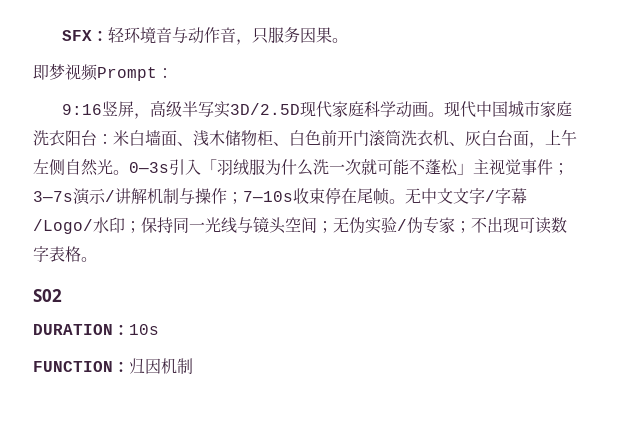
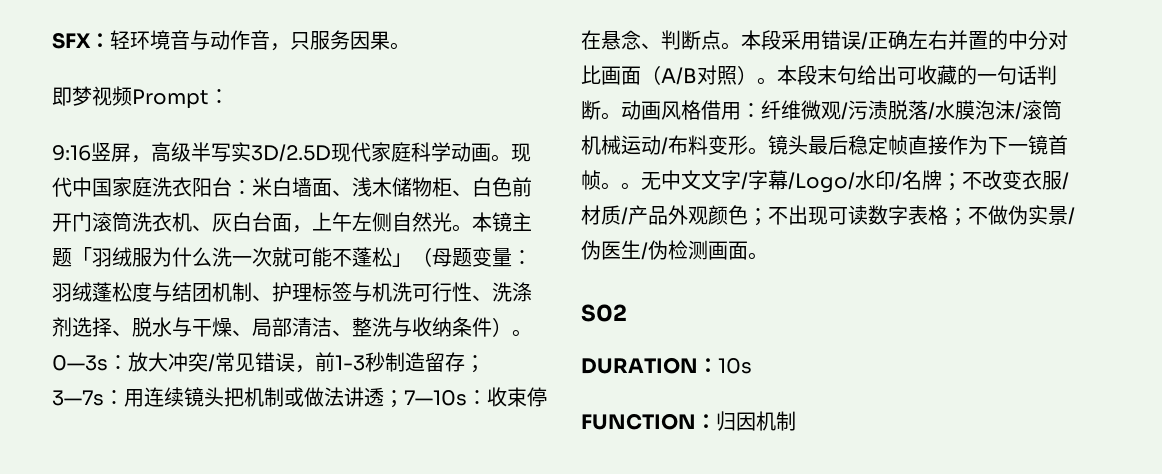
[507,101,540,118] 城市 -> (112, 187) none
[129,159,201,176] 0—3s引入 -> [472,212,532,232] [52,248,72,267] 本镜主题
[473,159,569,175] [33,187,390,205] 主视觉事件；3—7s演示/讲解机制与操作；7—10s收束停在尾帧 -> [412,247,532,267] [52,282,532,303] [52,317,532,337] [52,352,485,373] [52,387,547,408] [581,30,1068,50] [581,65,1057,85] [581,100,1062,120] [581,135,1068,155] [581,170,621,190] （母题变量：羽绒蓬松度与结团机制、护理标签与机洗可行性、洗涤剂选择、脱水与干燥、局部清洁、整洗与收纳条件）。0—3s：放大冲突/常见错误，前1-3秒制造留存；3—7s：用连续镜头把机制或做法讲透；7—10s：收束停在悬念、判断点。本段采用错误/正确左右并置的中分对比画面（A/B对照）。本段末句给出可收藏的一句话判断。动画风格借用：纤维微观/污渍脱落/水膜泡沫/滚筒机械运动/布料变形。镜头最后稳定帧直接作为下一镜首帧。
[125,216,455,234] ；保持同一光线与镜头空间；无伪实验/伪专家 -> [895,170,1069,191] [581,205,748,225] /名牌；不改变衣服/材质/产品外观颜色
(81, 254) none -> [948,205,1075,226] [581,240,748,260] ；不做伪实景/伪医生/伪检测画面

